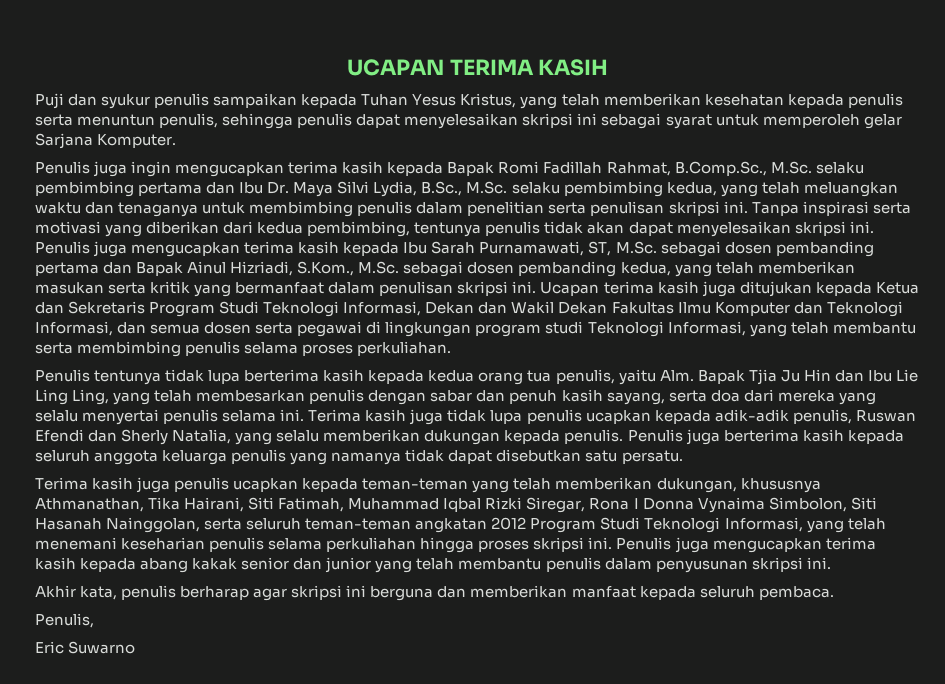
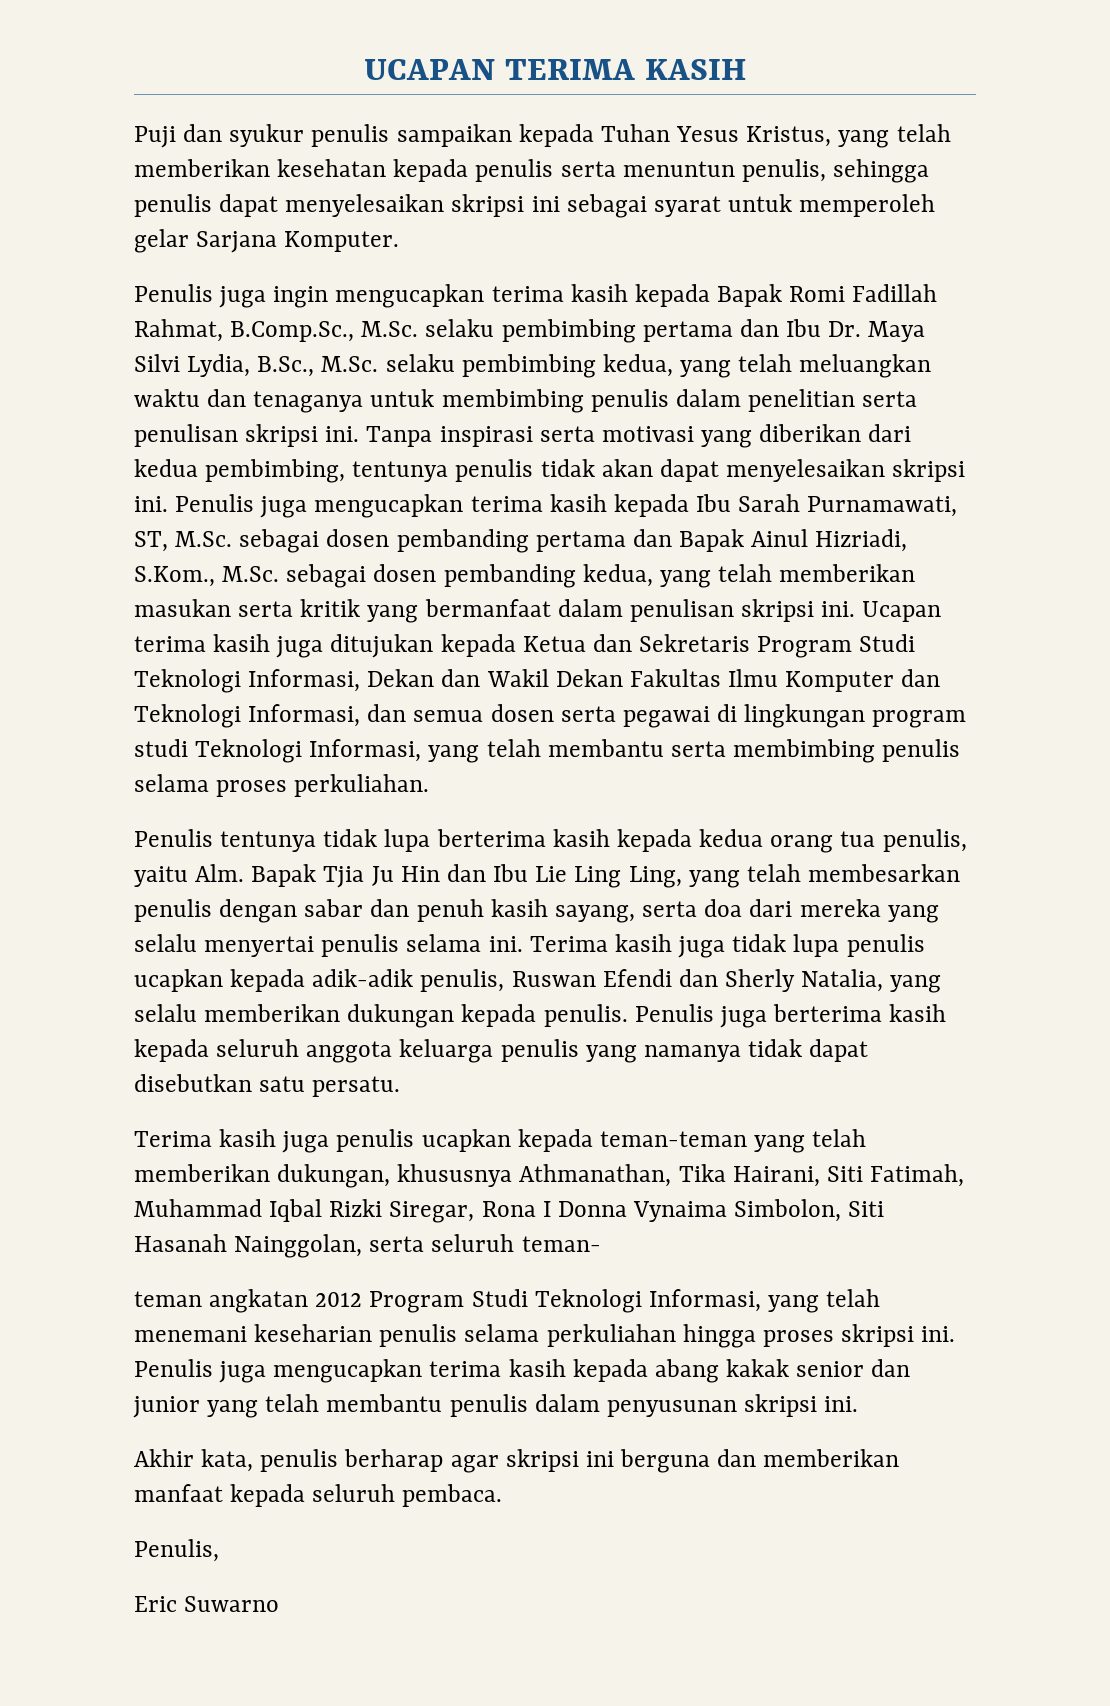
[305,518,412,530] teman-teman -> [521,1236,601,1252] [134,1291,202,1307] teman- // teman

